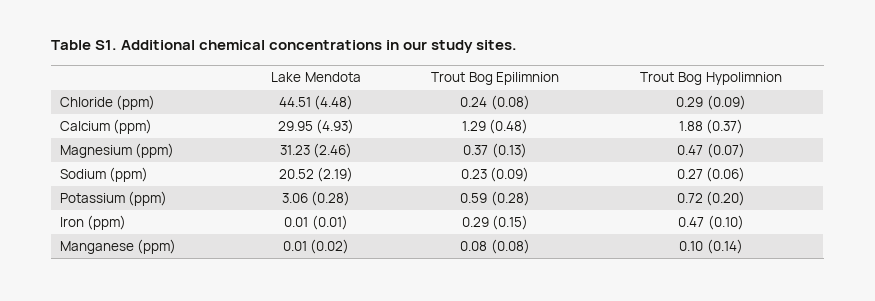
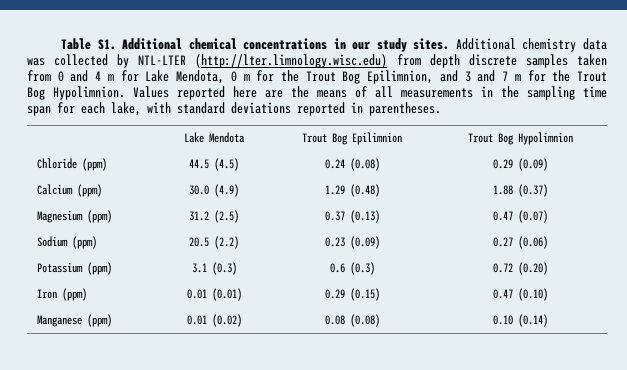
(518, 45) none -> [455,38,608,52] [27,54,607,68] [27,70,608,84] [27,86,607,100] [27,102,441,116] Additional chemistry data was collected by NTL-LTER (http://lter.limnology.wisc.edu) from depth discrete samples taken from 0 and 4 m for Lake Mendota, 0 m for the Trout Bog Epilimnion, and 3 and 7 m for the Trout Bog Hypolimnion. Values reported here are the means of all measurements in the sampling time span for each lake, with standard deviations reported in parentheses.
[278,95,354,110] 44.51 (4.48) -> [188,158,239,171] 44.5 (4.5)
[277,119,355,134] 29.95 (4.93) -> [188,184,239,197] 30.0 (4.9)
[279,143,353,158] 31.23 (2.46) -> [188,210,239,223] 31.2 (2.5)
[278,167,354,182] 20.52 (2.19) -> [188,236,239,249] 20.5 (2.2)
[281,191,351,206] [460,191,530,206] 3.06 (0.28) | 0.59 (0.28) -> [191,262,237,275] [329,262,375,275] 3.1 (0.3) | 0.6 (0.3)

